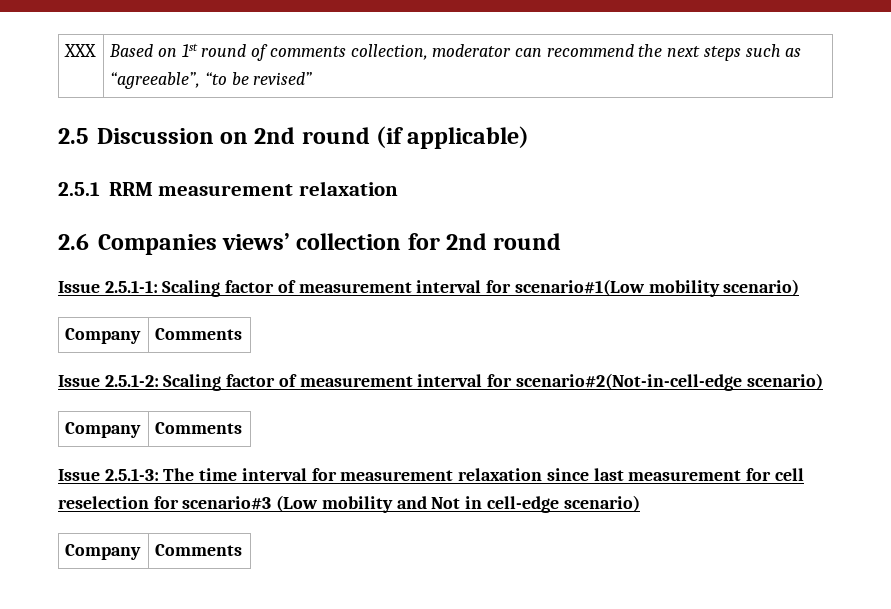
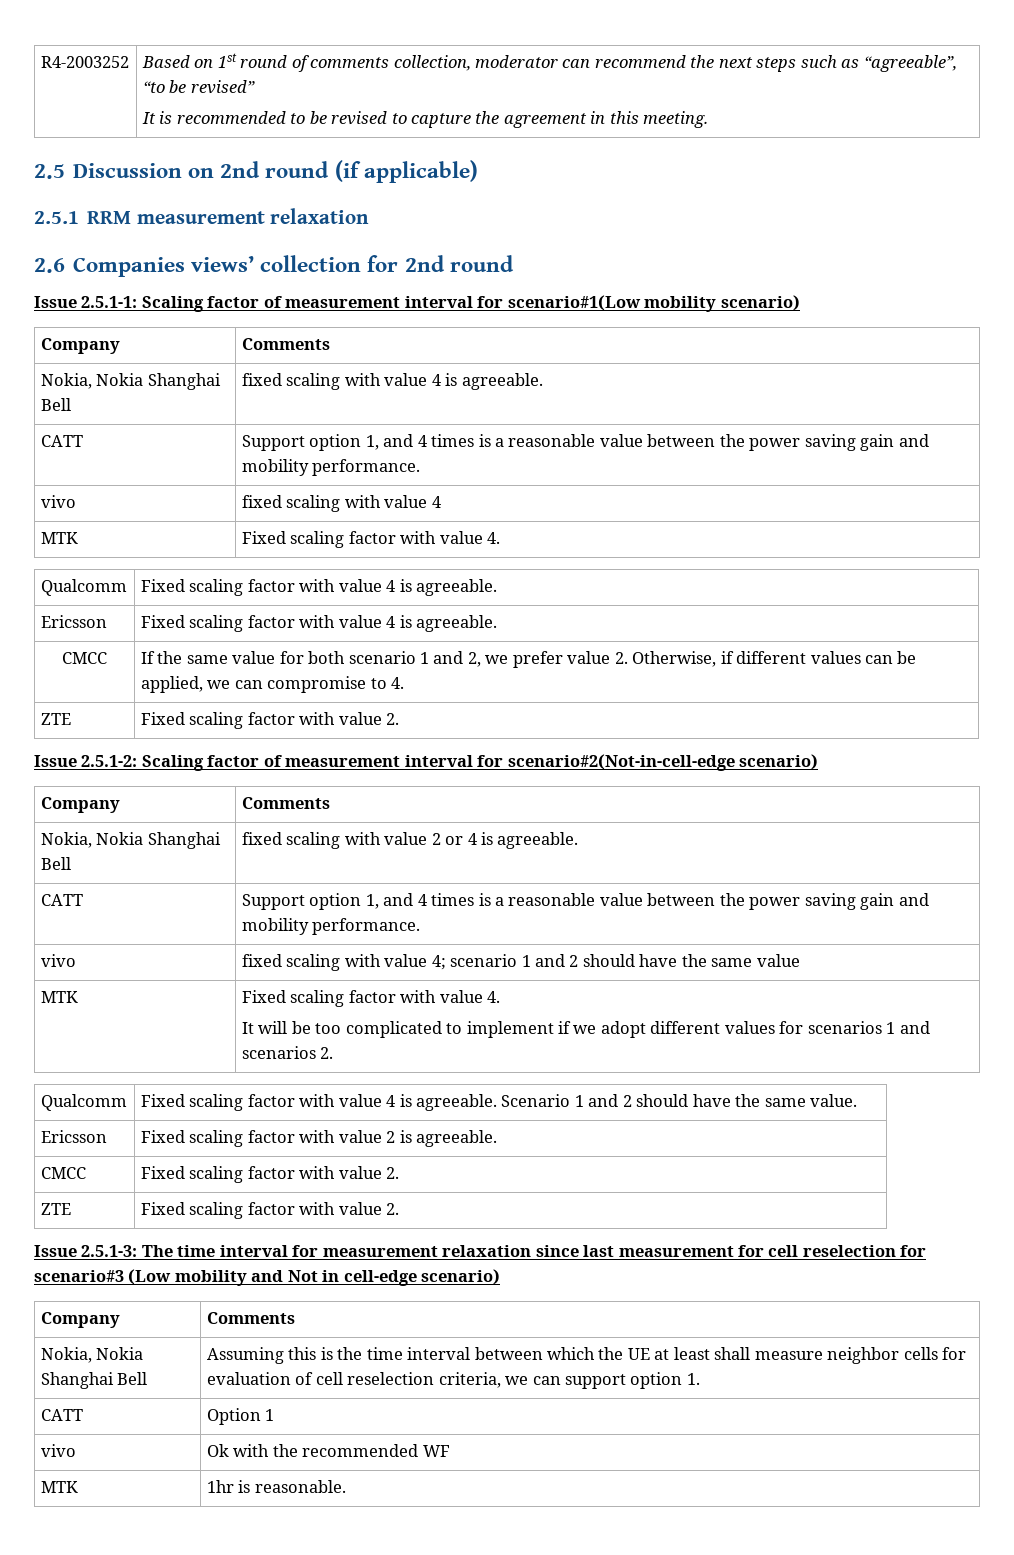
[64,44,97,57] XXX -> [40,56,129,68] R4-2003252
(313, 78) none -> [141,111,709,128] // It is recommended to be revised to capture the agreement in this meeting.
(243, 334) none -> [40,373,221,390] [40,398,71,411] [241,373,543,390] [40,435,83,447] [241,434,929,451] [241,459,421,476] [40,495,76,508] [241,495,441,512] [40,532,78,544] [241,531,501,548] [40,579,127,596] [140,579,497,596] [40,615,107,628] [140,615,497,632] [62,652,107,664] [140,651,917,668] [140,676,405,693] [40,713,71,725] [140,712,400,729] // Nokia, Nokia Shanghai Bell | fixed scaling with value 4 is agreeable. // CATT | Support option 1, and 4 times is a reasonable value between the power saving gain and mobility performance. // vivo | fixed scaling with value 4 // MTK | Fixed scaling factor with value 4. // Qualcomm | Fixed scaling factor with value 4 is agreeable. // Ericsson | Fixed scaling factor with value 4 is agreeable. // CMCC | If the same value for both scenario 1 and 2, we prefer value 2. Otherwise, if different values can be applied, we can compromise to 4. // ZTE | Fixed scaling factor with value 2.
(243, 428) none -> [40,832,221,849] [40,857,71,870] [241,832,579,849] [40,894,83,906] [241,893,929,910] [241,918,421,935] [40,954,76,967] [241,954,800,971] [40,991,78,1003] [241,990,501,1007] [241,1021,930,1038] [241,1046,334,1059] [40,1094,127,1111] [140,1094,858,1111] [40,1130,107,1143] [140,1130,497,1147] [40,1167,86,1179] [140,1166,400,1183] [40,1203,71,1215] [140,1202,400,1219] // Nokia, Nokia Shanghai Bell | fixed scaling with value 2 or 4 is agreeable. // CATT | Support option 1, and 4 times is a reasonable value between the power saving gain and mobility performance. // vivo | fixed scaling with value 4; scenario 1 and 2 should have the same value // MTK | Fixed scaling factor with value 4. // It will be too complicated to implement if we adopt different values for scenarios 1 and scenarios 2. // Qualcomm | Fixed scaling factor with value 4 is agreeable. Scenario 1 and 2 should have the same value. // Ericsson | Fixed scaling factor with value 2 is agreeable. // CMCC | Fixed scaling factor with value 2. // ZTE | Fixed scaling factor with value 2.
(243, 550) none -> [40,1347,144,1363] [40,1372,148,1389] [206,1347,967,1364] [206,1372,700,1389] [40,1409,83,1421] [206,1408,275,1425] [40,1444,76,1457] [206,1444,450,1457] [40,1481,78,1493] [206,1480,346,1493] // Nokia, Nokia Shanghai Bell | Assuming this is the time interval between which the UE at least shall measure neighbor cells for evaluation of cell reselection criteria, we can support option 1. // CATT | Option 1 // vivo | Ok with the recommended WF // MTK | 1hr is reasonable.

